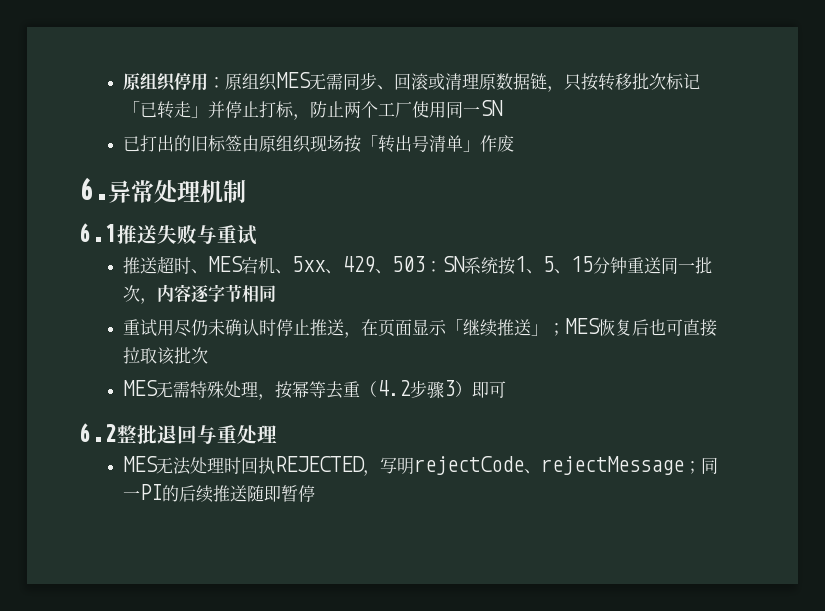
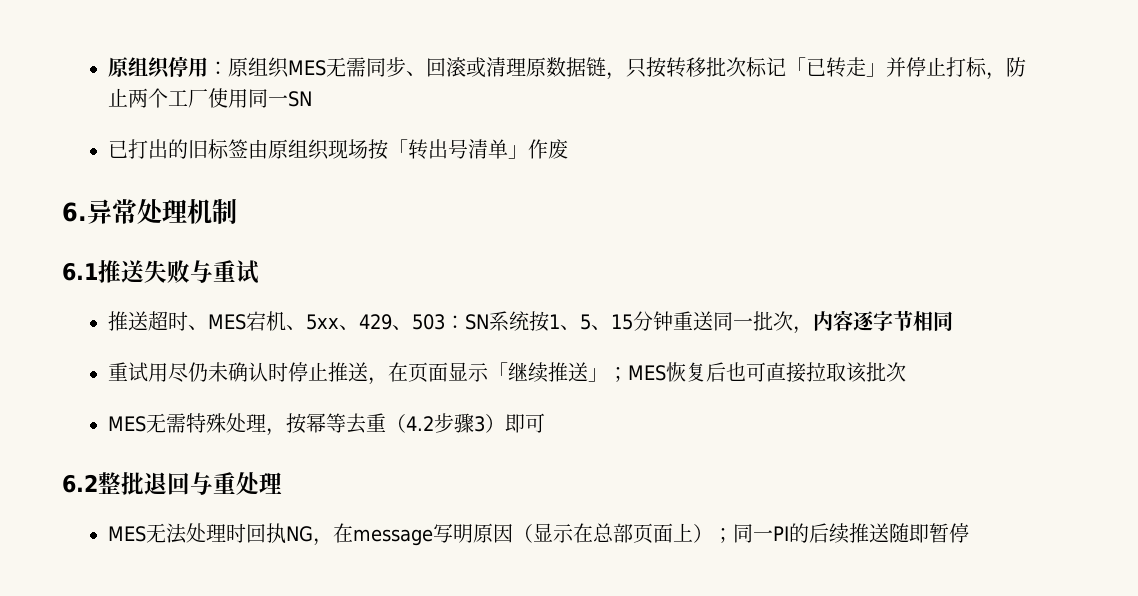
[274,456,684,476] REJECTED，写明rejectCode、rejectMessage -> [286,523,714,546] NG，在message写明原因（显示在总部页面上）

